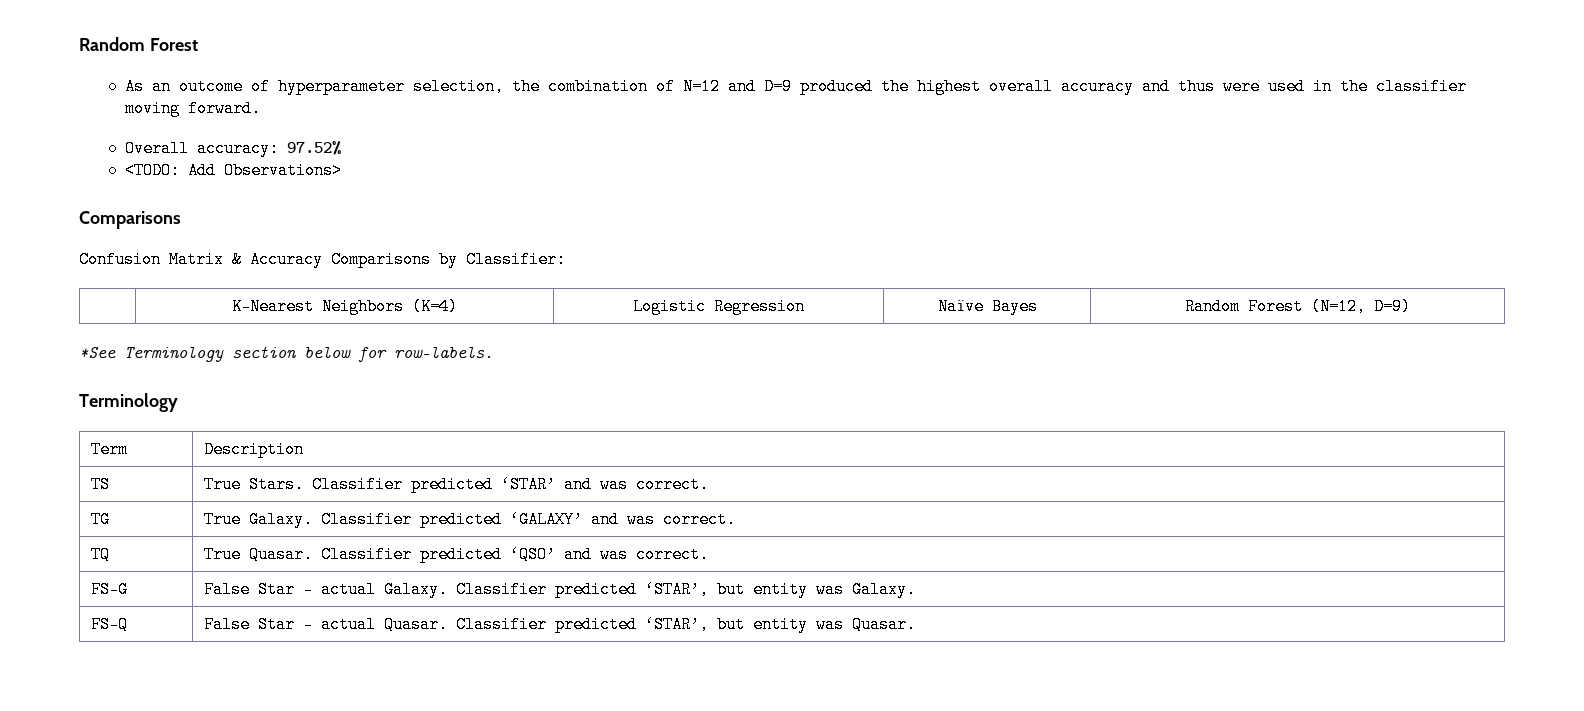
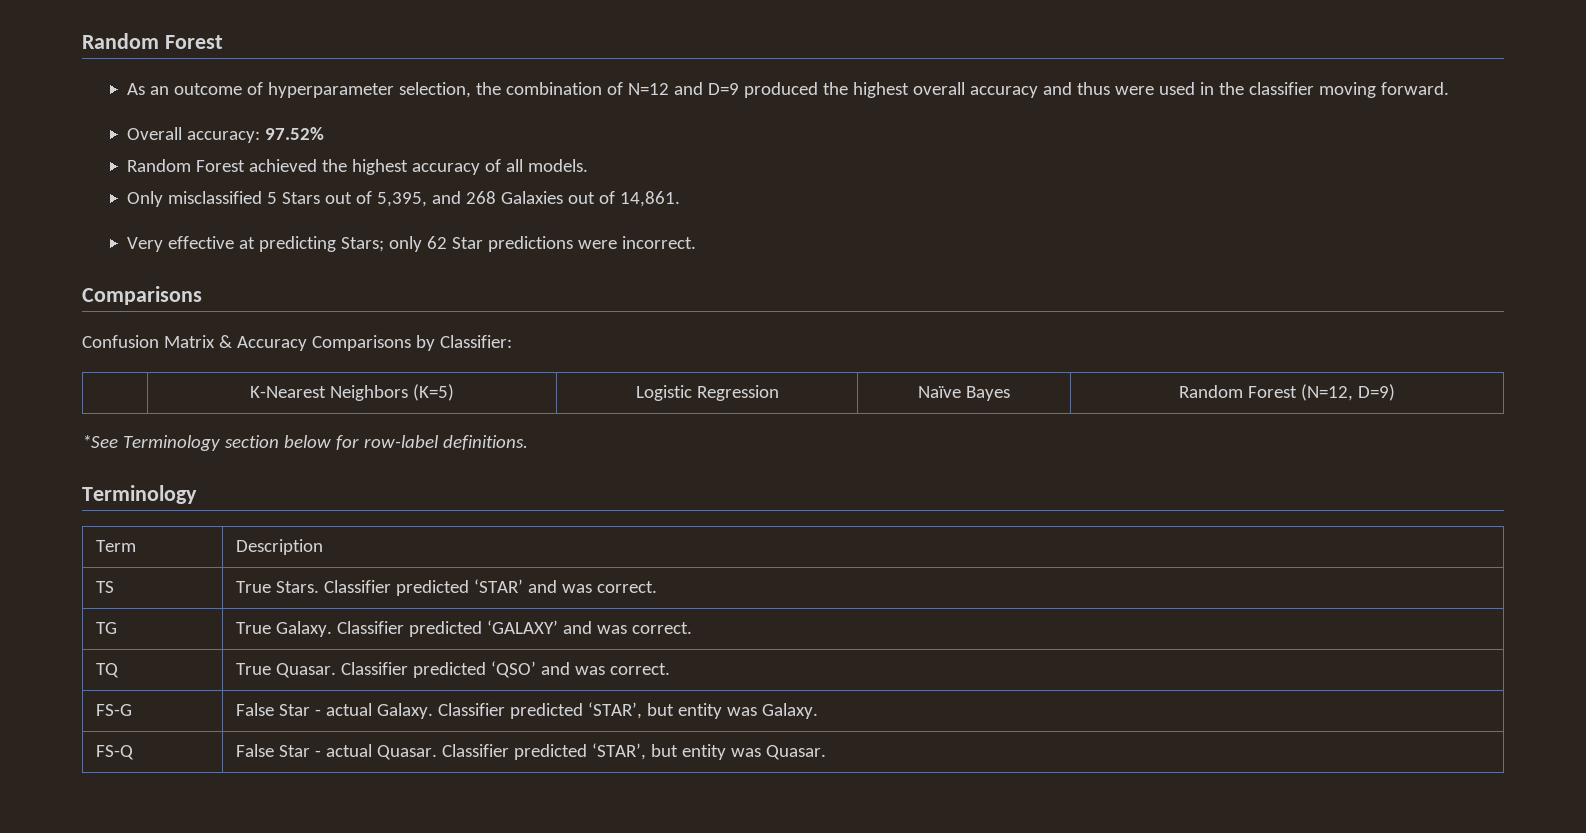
[124,162,342,179] <TODO: Add Observations> -> [126,159,588,175] [126,191,680,207] [126,236,696,252] Random Forest achieved the highest accuracy of all models. // Only misclassified 5 Stars out of 5,395, and 268 Galaxies out of 14,861. // Very effective at predicting Stars; only 62 Star predictions were incorrect.
[411,298,458,315] (K=4) -> [412,384,454,401] (K=5)
[394,346,493,358] row-labels. -> [363,435,528,450] row-label definitions.

